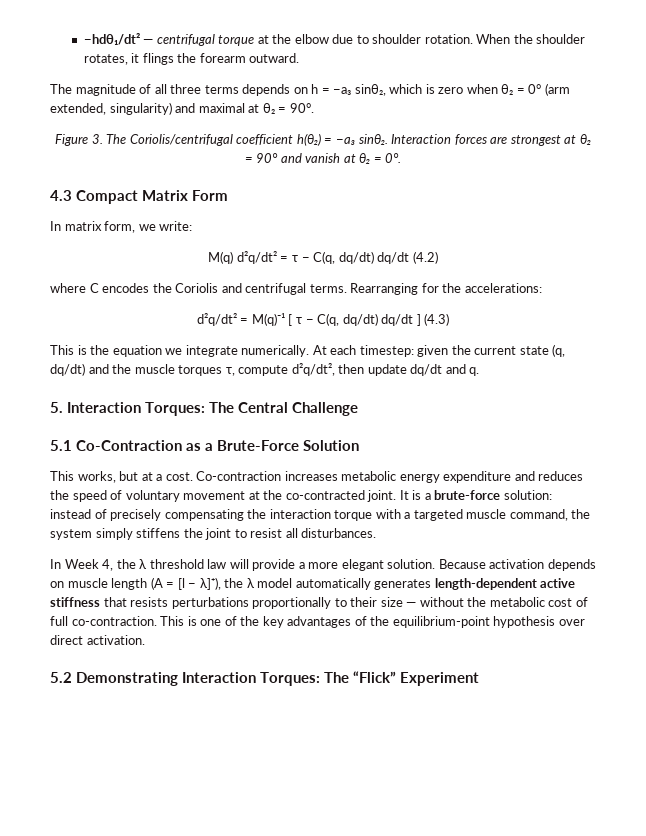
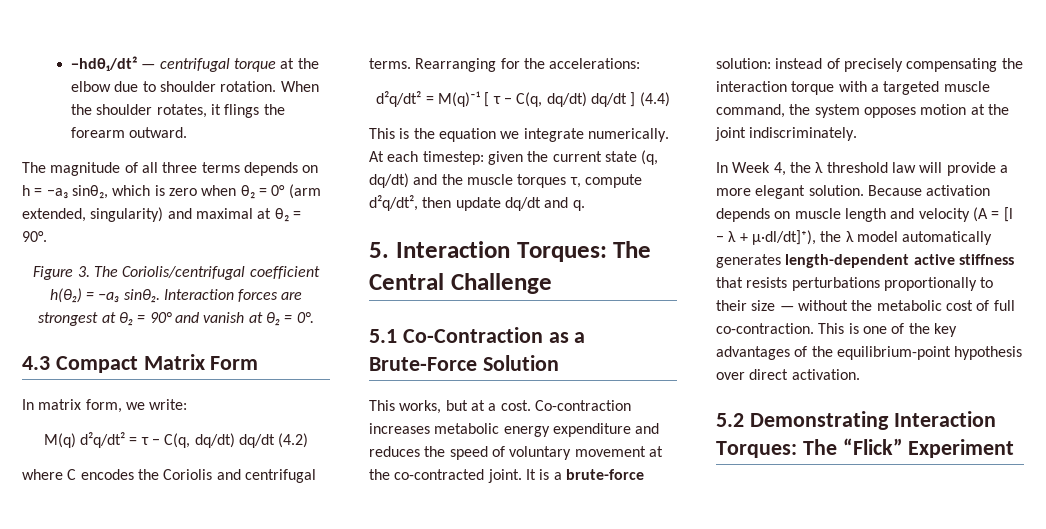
[424,313,450,326] (4.3) -> [639,92,670,107] (4.4)
[95,528,377,540] simply stiffens the joint to resist all disturbances. -> [863,104,1009,118] [715,127,858,141] opposes motion at the joint indiscriminately.
(148, 584) none -> [890,208,970,222] and velocity
[199,577,221,590] λ]⁺), -> [728,230,816,245] λ + μ·dl/dt]⁺),

